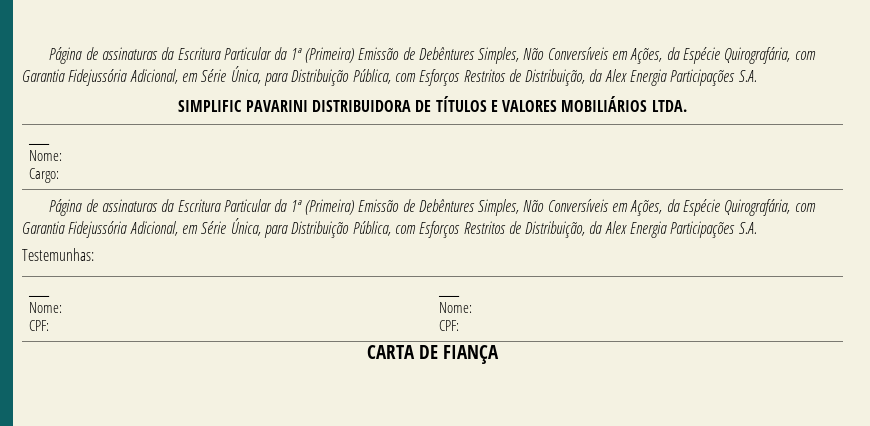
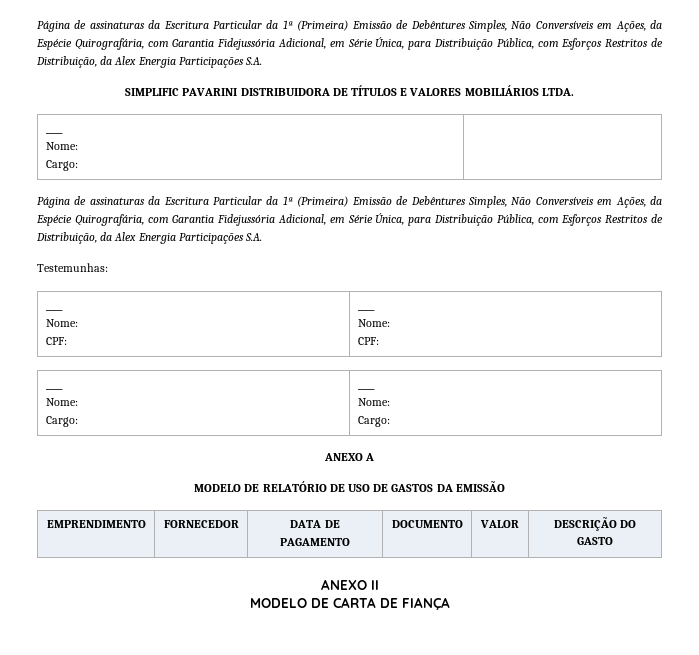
(459, 325) // -> [45,388,63,390] [45,398,78,406] [45,416,78,427] [357,388,375,390] [357,398,390,406] [357,416,390,427] [323,453,375,461] [194,481,505,492] [46,520,146,528] [163,520,239,528] [290,520,340,528] [280,538,350,546] [391,520,463,528] [480,520,519,528] [553,517,637,531] [577,537,614,545] [320,579,379,590] [249,598,329,608] // ____ // Nome: // Cargo: | ____ // Nome: // Cargo: // ANEXO A // MODELO DE RELATÓRIO DE USO DE GASTOS DA EMISSÃO // EMPRENDIMENTO | FORNECEDOR | DATA DE PAGAMENTO | DOCUMENTO | VALOR | DESCRIÇÃO DO GASTO // ANEXO II // MODELO DE

